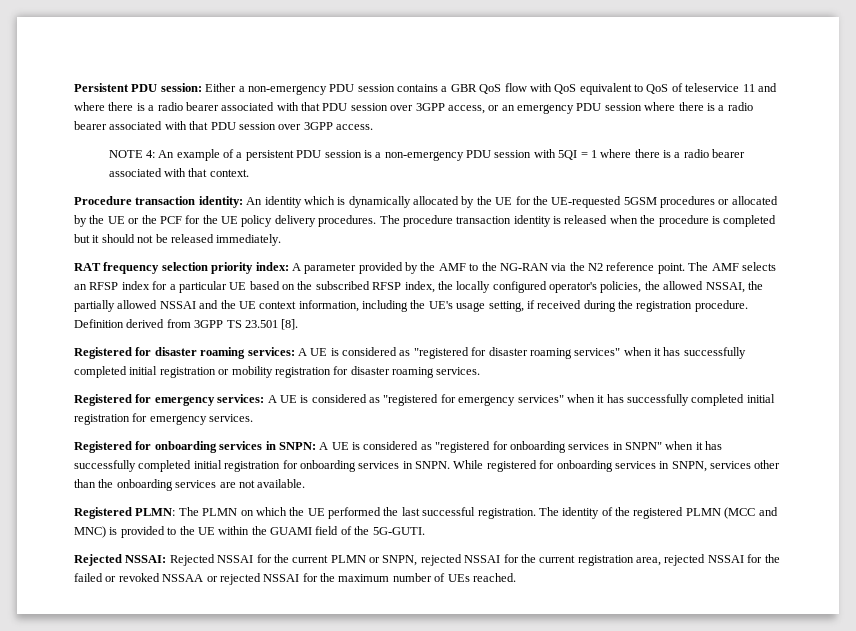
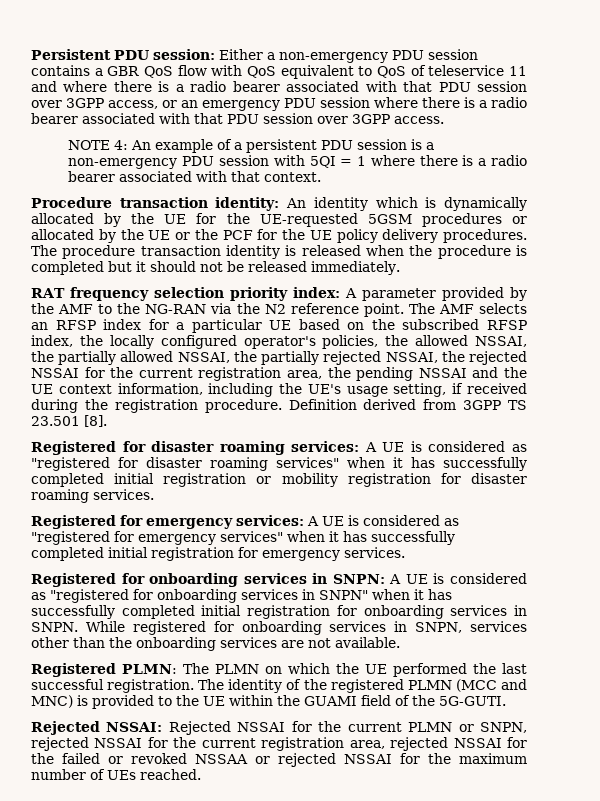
(158, 304) none -> [177,351,527,365] [31,367,414,381] NSSAI, the partially rejected NSSAI, the rejected NSSAI for the current registration area, the pending

